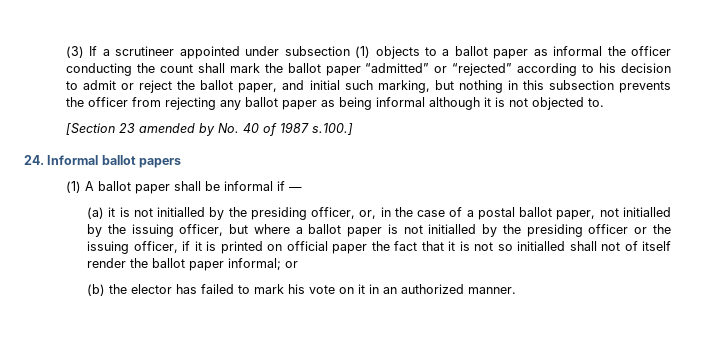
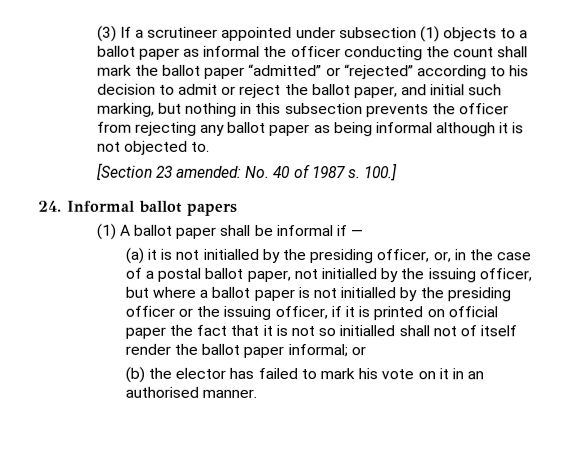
[139,123,216,136] amended by -> [175,165,242,178] amended:
[312,123,354,135] s.100.] -> [347,163,399,182] s. 100.]
[401,284,465,294] authorized -> [124,386,199,398] authorised

